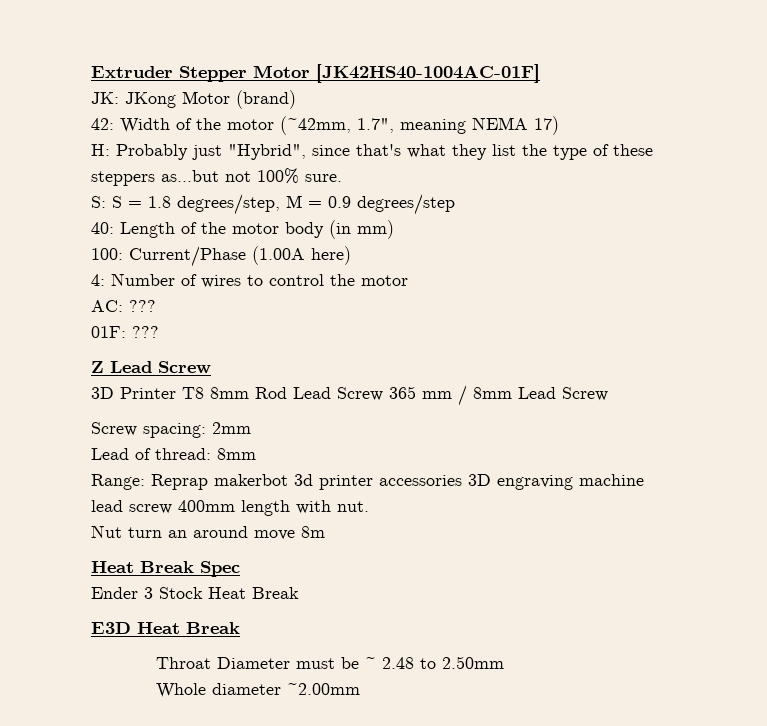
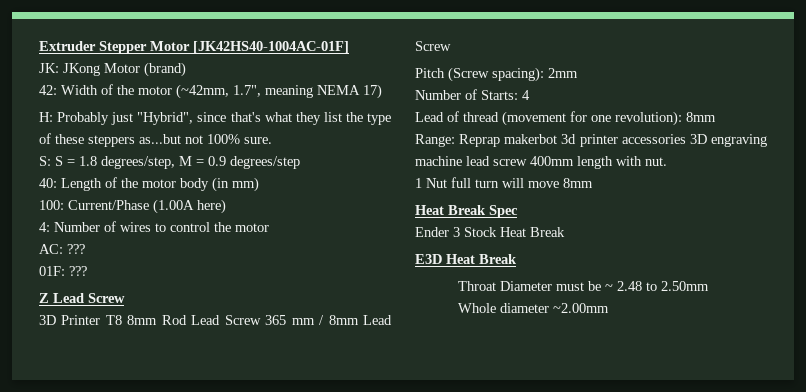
[91,422,251,438] [91,448,211,460] Screw spacing: 2mm // Lead of thread: -> [415,67,578,82] [415,89,530,100] [415,111,682,126] Pitch (Screw spacing): 2mm // Number of Starts: 4 // Lead of thread (movement for one revolution):
[91,525,325,540] Nut turn an around move 8m -> [415,177,593,188] 1 Nut full turn will move 8mm

